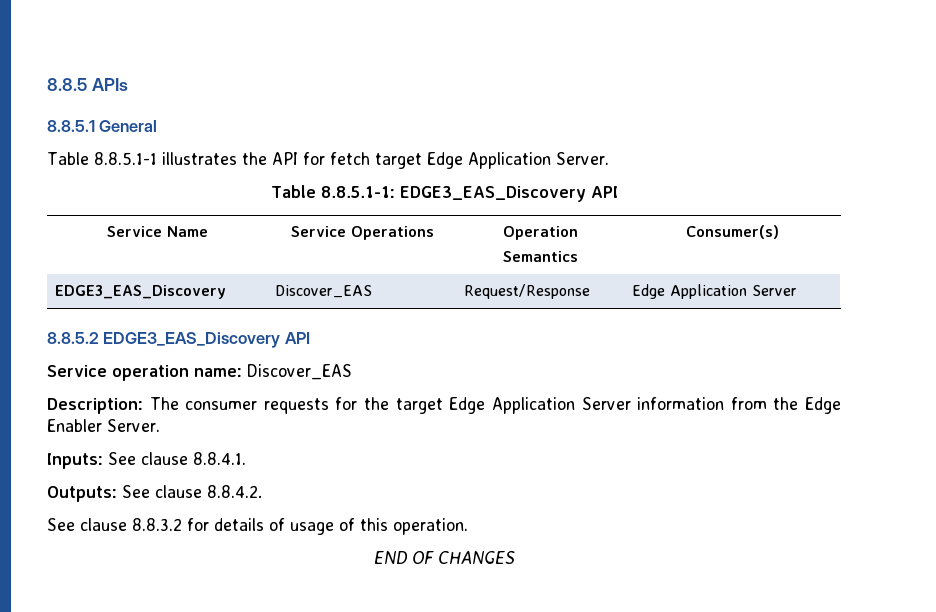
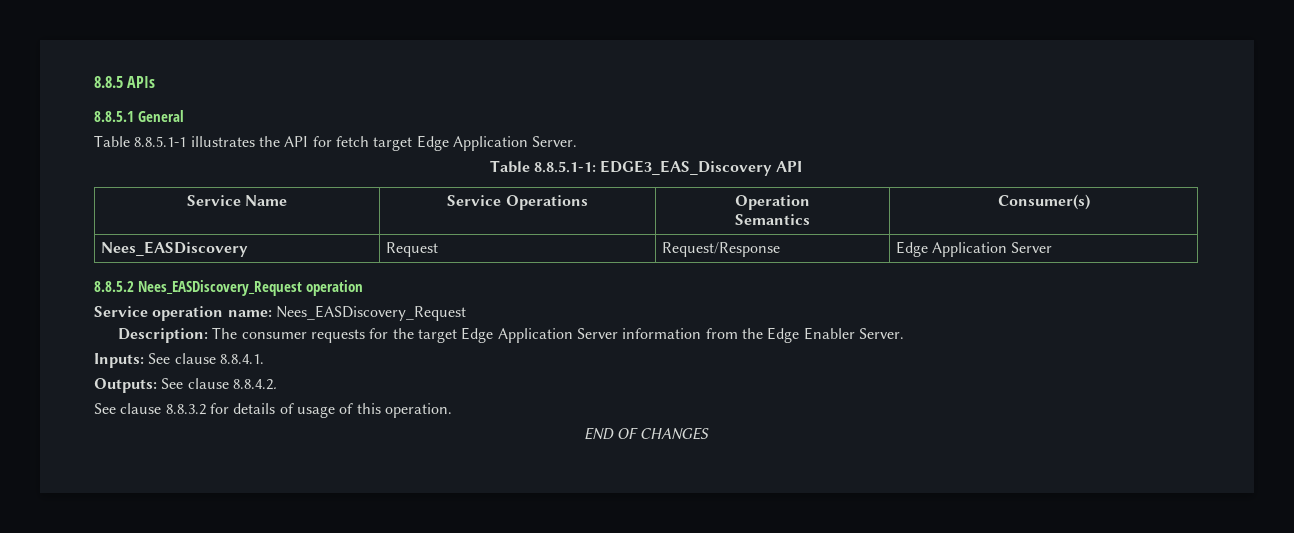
[55,285,227,299] [275,285,373,298] EDGE3_EAS_Discovery | Discover_EAS -> [100,241,248,257] [385,242,438,257] Nees_EASDiscovery | Request
[103,332,310,348] EDGE3_EAS_Discovery API -> [138,280,363,296] Nees_EASDiscovery_Request operation
[247,364,352,380] Discover_EAS -> [275,305,466,321] Nees_EASDiscovery_Request

